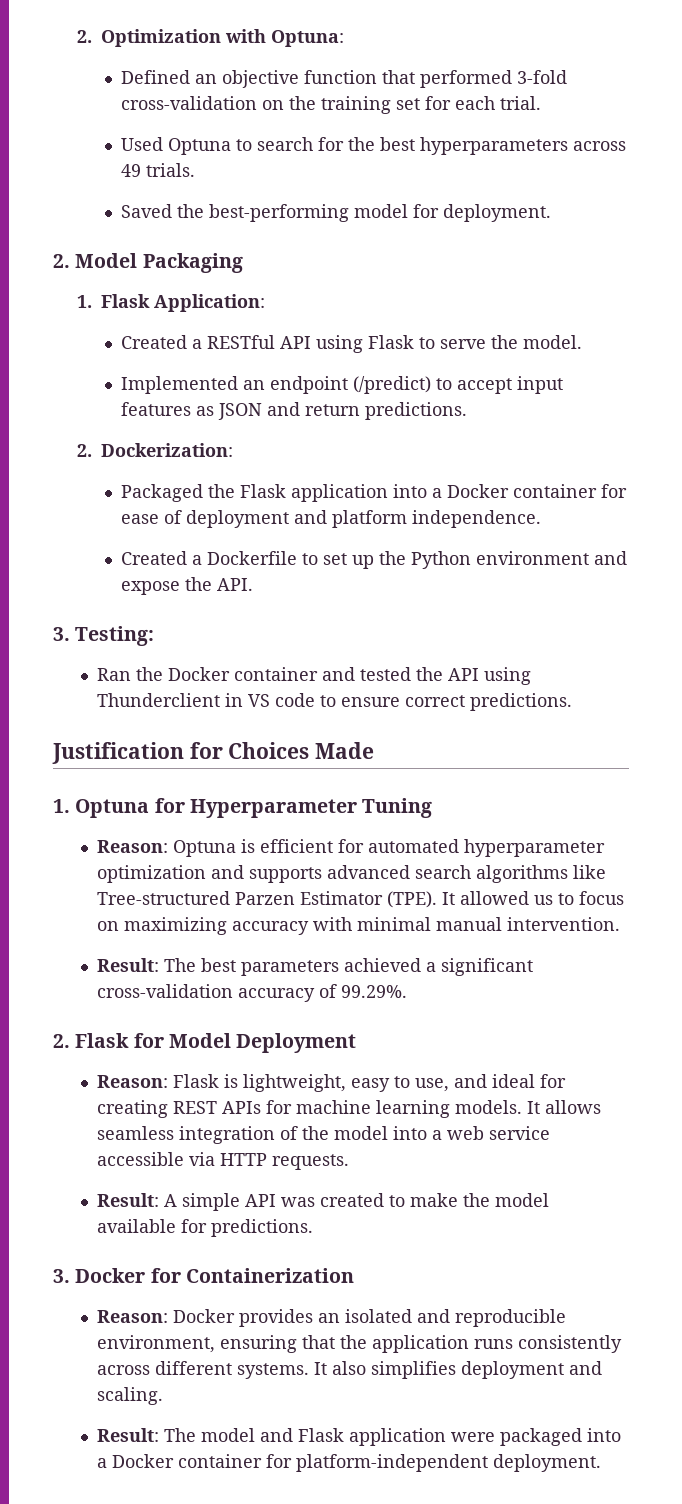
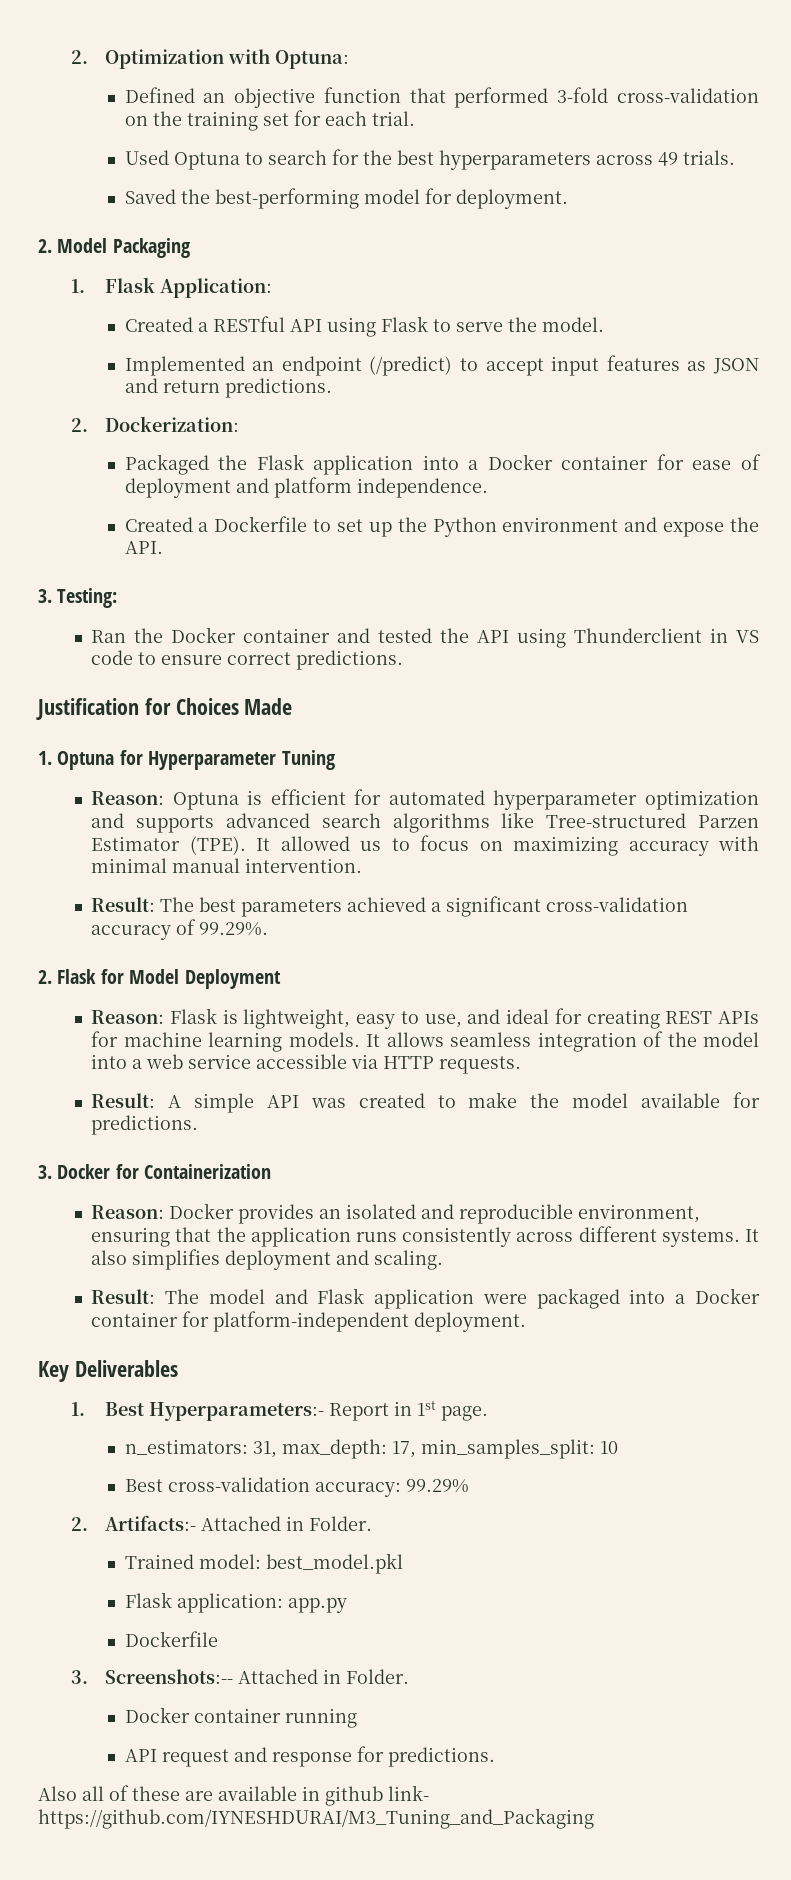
(601, 1463) none -> [38,1360,178,1382] [71,1401,488,1421] [124,1439,618,1459] [124,1477,469,1497] [71,1515,372,1531] [124,1553,403,1574] [124,1592,347,1613] [124,1631,218,1647] [71,1669,409,1684] [124,1707,357,1728] [124,1746,495,1767] [38,1785,429,1806] [38,1808,594,1829] // Key Deliverables // 1. Best Hyperparameters:- Report in 1st page. // n_estimators: 31, max_depth: 17, min_samples_split: 10 // Best cross-validation accuracy: 99.29% // 2. Artifacts:- Attached in Folder. // Trained model: best_model.pkl // Flask application: app.py // Dockerfile // 3. Screenshots:-- Attached in Folder. // Docker container running // API request and response for predictions. // Also all of these are available in github link- https://github.com/IYNESHDURAI/M3_Tuning_and_Packaging

